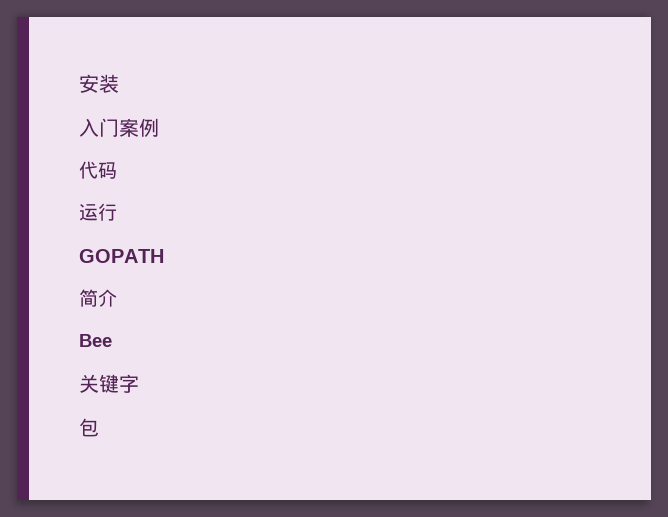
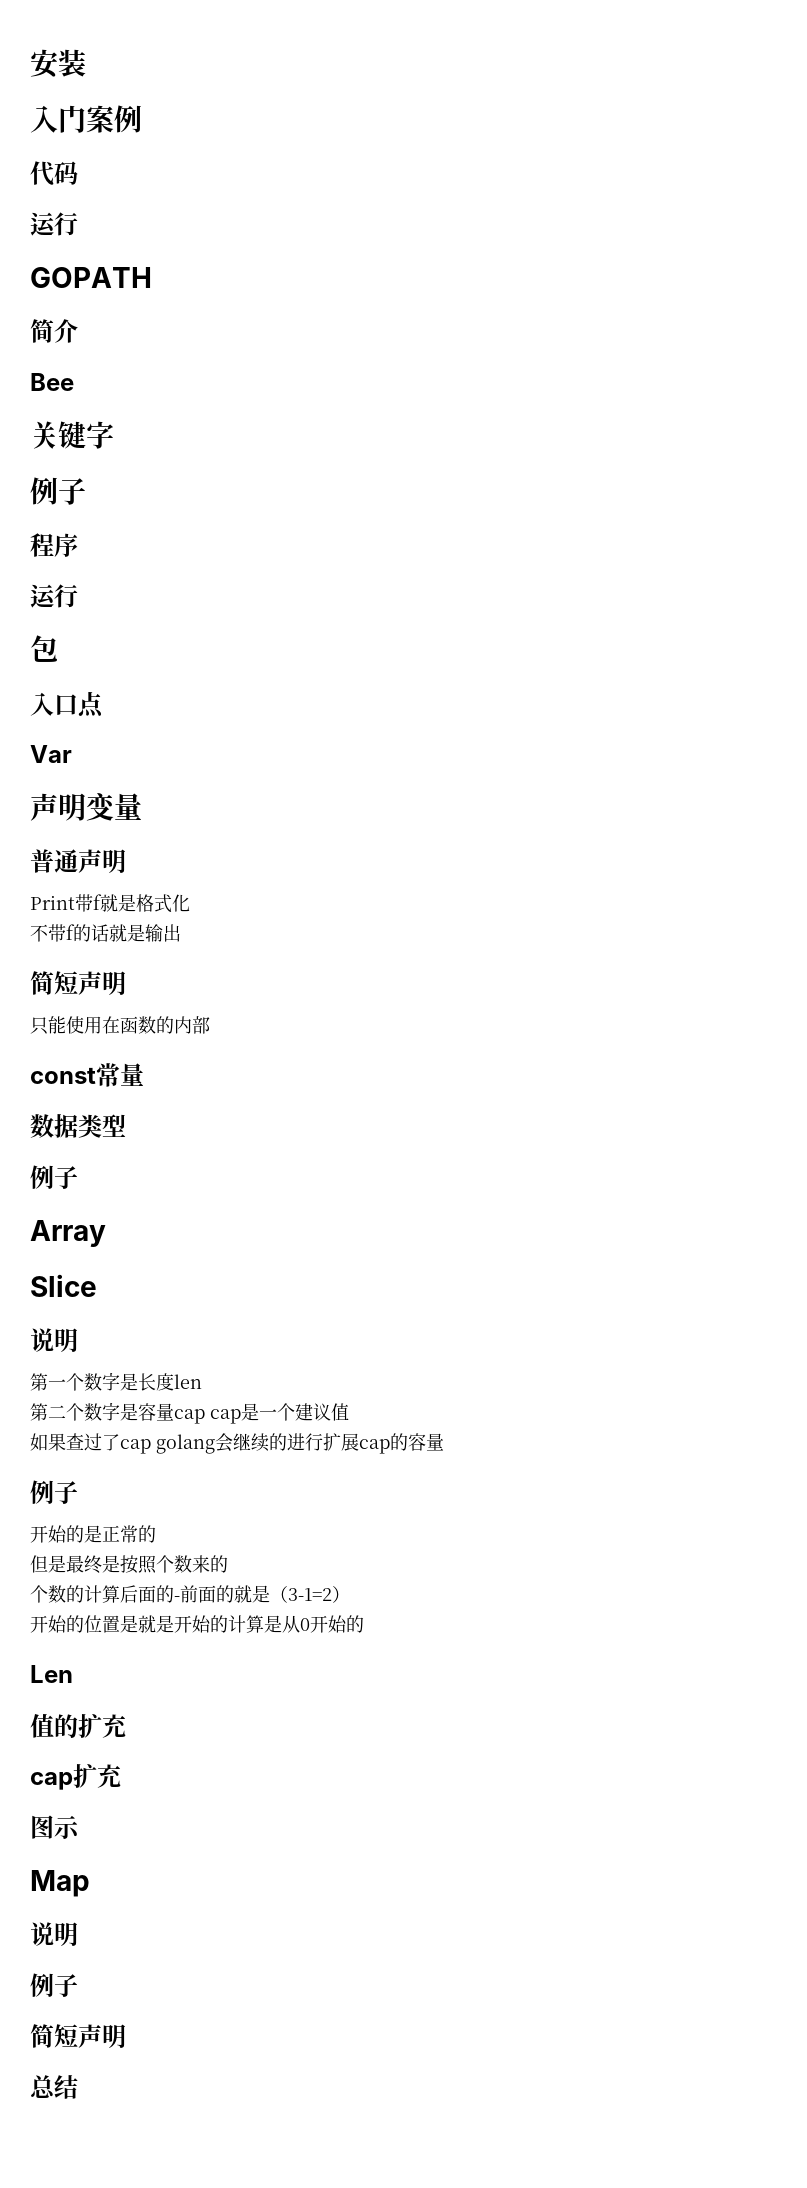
[79,418,99,437] 包 -> [30,477,86,505] [30,533,78,557] [30,584,78,608] [30,635,58,662] [30,691,104,718] [30,745,72,763] [30,793,142,821] [30,849,126,873] [30,894,190,913] [30,924,181,942] [30,971,126,995] [30,1016,210,1035] [30,1063,144,1087] [30,1114,126,1138] [30,1165,78,1189] [30,1220,106,1247] [30,1274,97,1297] [30,1328,78,1352] [30,1372,202,1391] [30,1402,349,1424] [30,1433,444,1454] [30,1480,78,1504] [30,1525,156,1543] [30,1555,228,1574] [30,1585,350,1603] [30,1615,364,1633] [30,1665,73,1683] [30,1713,126,1738] [30,1764,121,1790] [30,1815,80,1839] [30,1870,90,1897] [30,1922,78,1946] [30,1973,78,1997] [30,2024,126,2048] [30,2075,78,2099] 例子 // 程序 // 运行 // 包 // 入口点 // Var // 声明变量 // 普通声明 // Print带f就是格式化 // 不带f的话就是输出 // 简短声明 // 只能使用在函数的内部 // const常量 // 数据类型 // 例子 // Array // Slice // 说明 // 第一个数字是长度len // 第二个数字是容量cap cap是一个建议值 // 如果查过了cap golang会继续的进行扩展cap的容量 // 例子 // 开始的是正常的 // 但是最终是按照个数来的 // 个数的计算后面的-前面的就是（3-1=2） // 开始的位置是就是开始的计算是从0开始的 // Len // 值的扩充 // cap扩充 // 图示 // Map // 说明 // 例子 // 简短声明 // 总结

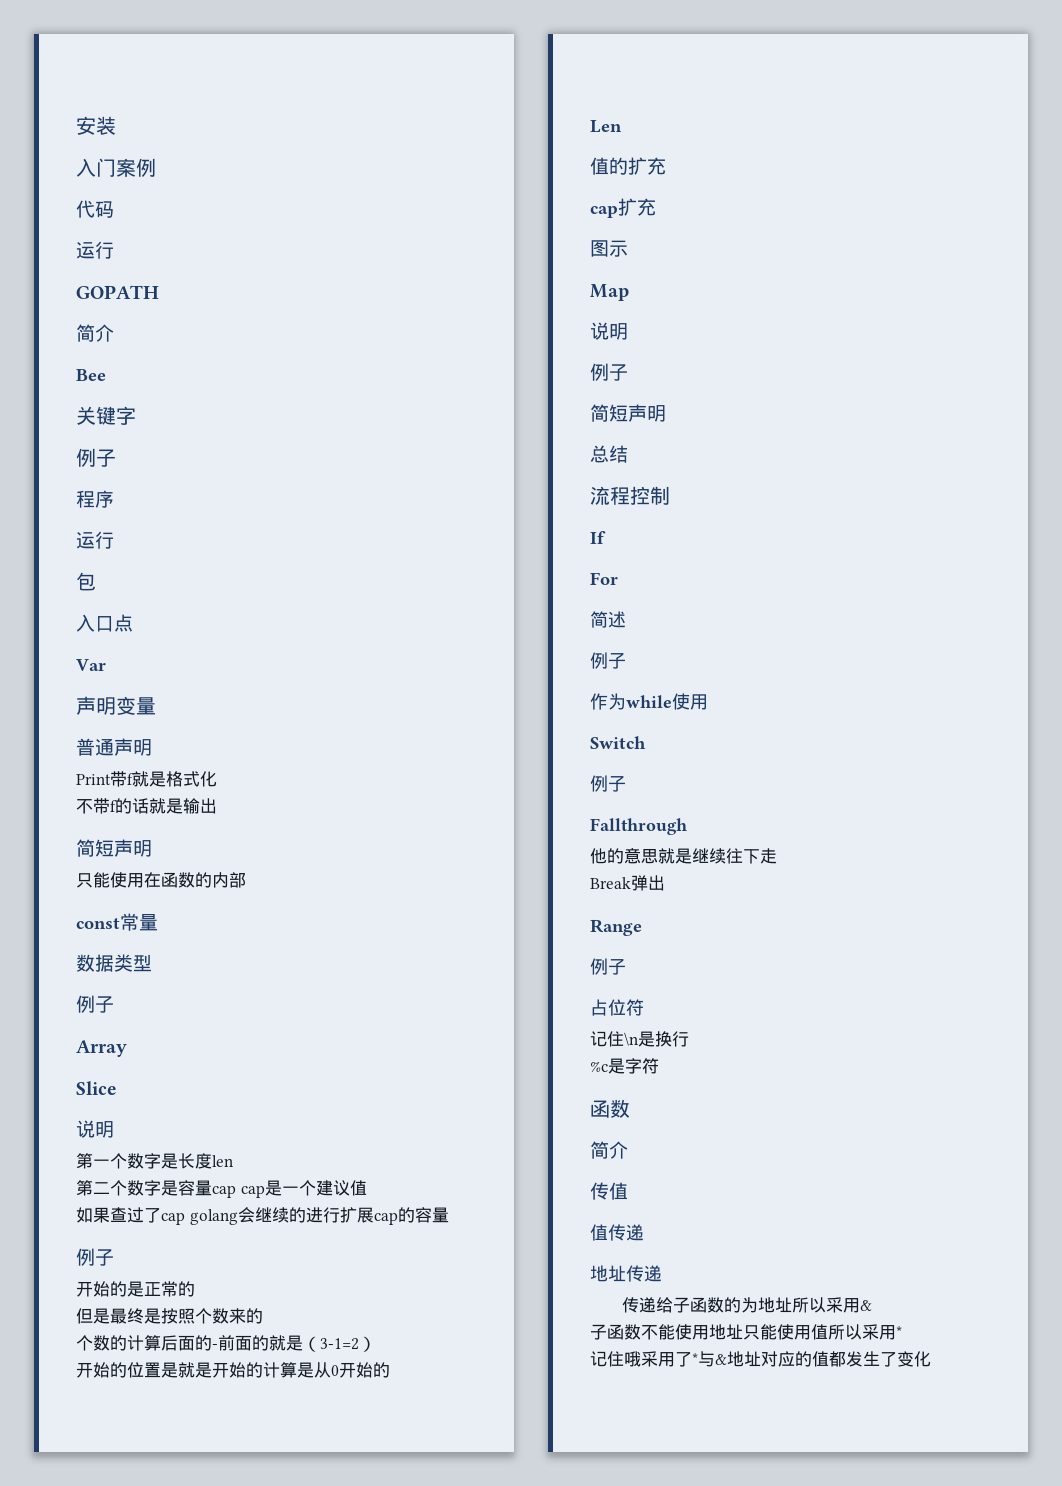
(78, 2087) none -> [590,486,670,505] [590,531,606,544] [590,572,618,585] [590,611,626,628] [590,652,626,669] [590,693,708,710] [590,736,646,749] [590,775,626,792] [590,818,687,835] [590,848,777,864] [590,875,665,891] [590,919,642,936] [590,958,626,975] [590,999,644,1016] [590,1031,689,1047] [590,1058,659,1074] [590,1099,630,1118] [590,1141,628,1159] [590,1182,628,1200] [590,1224,644,1241] [590,1265,662,1282] [621,1297,872,1313] [590,1324,902,1340] [590,1351,931,1367] // 流程控制 // If // For // 简述 // 例子 // 作为while使用 // Switch // 例子 // Fallthrough // 他的意思就是继续往下走 // Break弹出 // Range // 例子 // 占位符 // 记住\n是换行 // %c是字符 // 函数 // 简介 // 传值 // 值传递 // 地址传递 // 传递给子函数的为地址所以采用& // 子函数不能使用地址只能使用值所以采用* // 记住哦采用了*与&地址对应的值都发生了变化

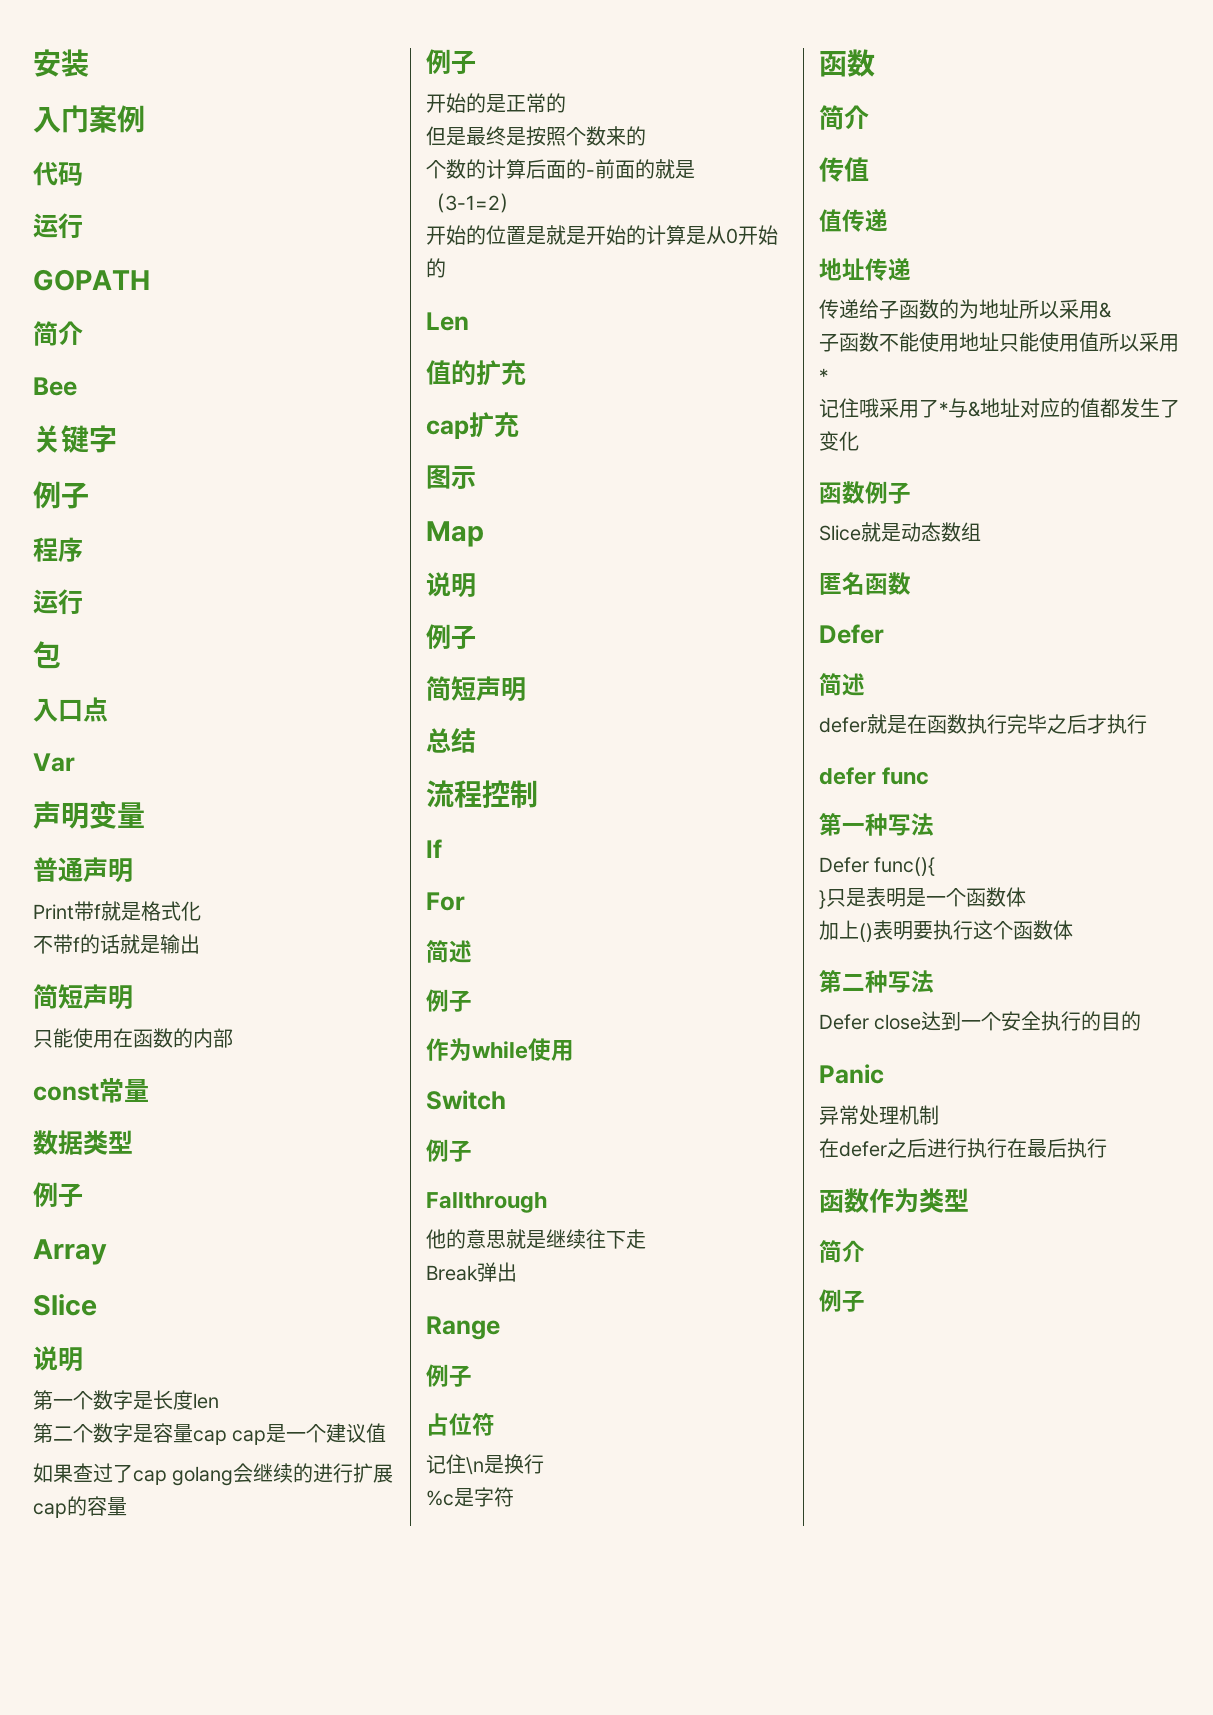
(931, 1359) none -> [819,481,911,504] [819,522,981,542] [819,572,911,595] [819,624,884,644] [819,673,865,696] [819,714,1147,734] [819,767,930,785] [819,813,934,836] [819,857,936,876] [819,887,1026,909] [819,920,1073,942] [819,970,934,993] [819,1011,1142,1031] [819,1064,884,1084] [819,1105,939,1125] [819,1138,1107,1158] [819,1188,969,1213] [819,1240,865,1263] [819,1289,865,1312] // 函数例子 // Slice就是动态数组 // 匿名函数 // Defer // 简述 // defer就是在函数执行完毕之后才执行 // defer func // 第一种写法 // Defer func(){ // }只是表明是一个函数体 // 加上()表明要执行这个函数体 // 第二种写法 // Defer close达到一个安全执行的目的 // Panic // 异常处理机制 // 在defer之后进行执行在最后执行 // 函数作为类型 // 简介 // 例子

